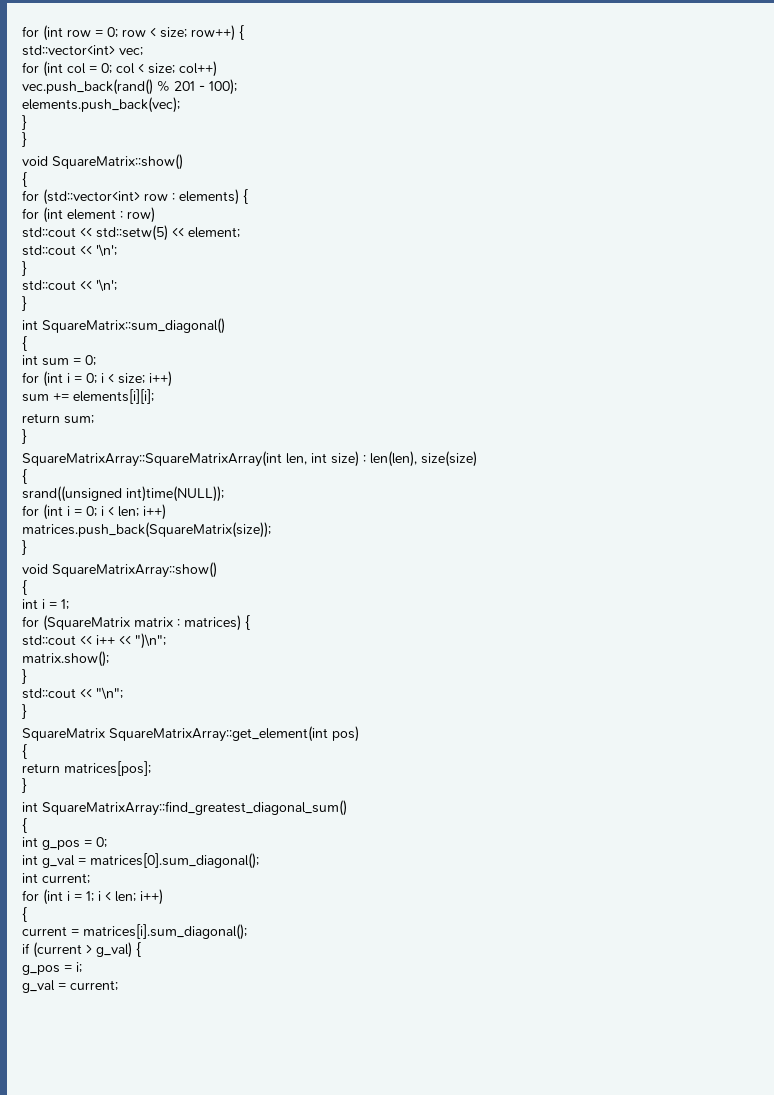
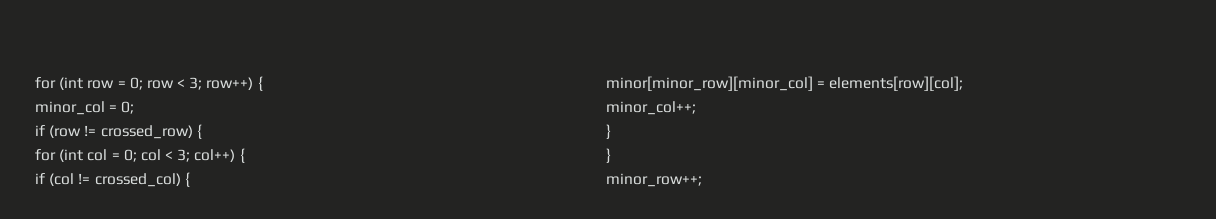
[160,27,187,38] size; -> [189,77,203,90] 3;
[22,45,143,56] std::vector<int> vec; -> [35,101,135,115] [35,124,202,139] minor_col = 0; // if (row != crossed_row) {
[148,63,175,74] size; -> [177,149,191,162] 3;
[22,79,237,95] [22,97,180,113] [22,115,27,130] [22,132,27,147] [22,154,183,170] [22,172,27,187] [22,189,248,205] [22,207,155,223] [22,225,240,241] [22,244,117,257] [22,261,27,276] [22,279,117,292] [22,296,27,311] [22,318,225,334] [22,336,27,351] [22,355,96,366] [22,371,172,387] [22,389,154,404] [22,413,94,424] [22,429,27,444] [22,451,477,467] [22,469,27,484] [22,486,224,502] [22,504,166,520] [22,522,271,538] [22,540,27,555] [22,562,217,578] [22,580,27,595] [22,599,69,610] [22,615,250,631] [22,633,166,649] [22,651,109,667] [22,669,27,684] [22,687,123,700] [22,704,27,719] [22,726,359,742] [22,744,27,759] [22,761,151,776] [22,778,27,793] [22,800,347,816] [22,818,27,833] [22,837,107,850] [22,853,259,869] [22,873,90,884] [22,889,163,905] [22,907,27,922] [22,924,247,940] [22,942,141,958] [22,962,82,975] [22,980,118,993] // vec.push_back(rand() % 201 - 100); // elements.push_back(vec); // } // } // void SquareMatrix::show() // { // for (std::vector<int> row : elements) { // for (int element : row) // std::cout << std::setw(5) << element; // std::cout << '\n'; // } // std::cout << '\n'; // } // int SquareMatrix::sum_diagonal() // { // int sum = 0; // for (int i = 0; i < size; i++) // sum += elements[i][i]; // return sum; // } // SquareMatrixArray::SquareMatrixArray(int len, int size) : len(len), size(size) // { // srand((unsigned int)time(NULL)); // for (int i = 0; i < len; i++) // matrices.push_back(SquareMatrix(size)); // } // void SquareMatrixArray::show() // { // int i = 1; // for (SquareMatrix matrix : matrices) { // std::cout << i++ << ")\n"; // matrix.show(); // } // std::cout << "\n"; // } // SquareMatrix SquareMatrixArray::get_element(int pos) // { // return matrices[pos]; // } // int SquareMatrixArray::find_greatest_diagonal_sum() // { // int g_pos = 0; // int g_val = matrices[0].sum_diagonal(); // int current; // for (int i = 1; i < len; i++) // { // current = matrices[i].sum_diagonal(); // if (current > g_val) { // g_pos = i; // g_val = current; -> [239,148,245,163] [35,172,190,187] [606,76,964,91] [606,101,696,115] [606,124,611,139] [606,148,611,163] [606,173,702,187] { // if (col != crossed_col) { // minor[minor_row][minor_col] = elements[row][col]; // minor_col++; // } // } // minor_row++;

